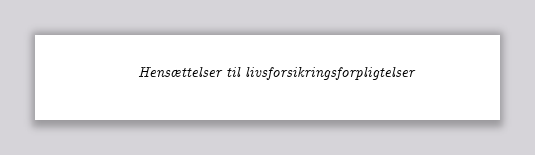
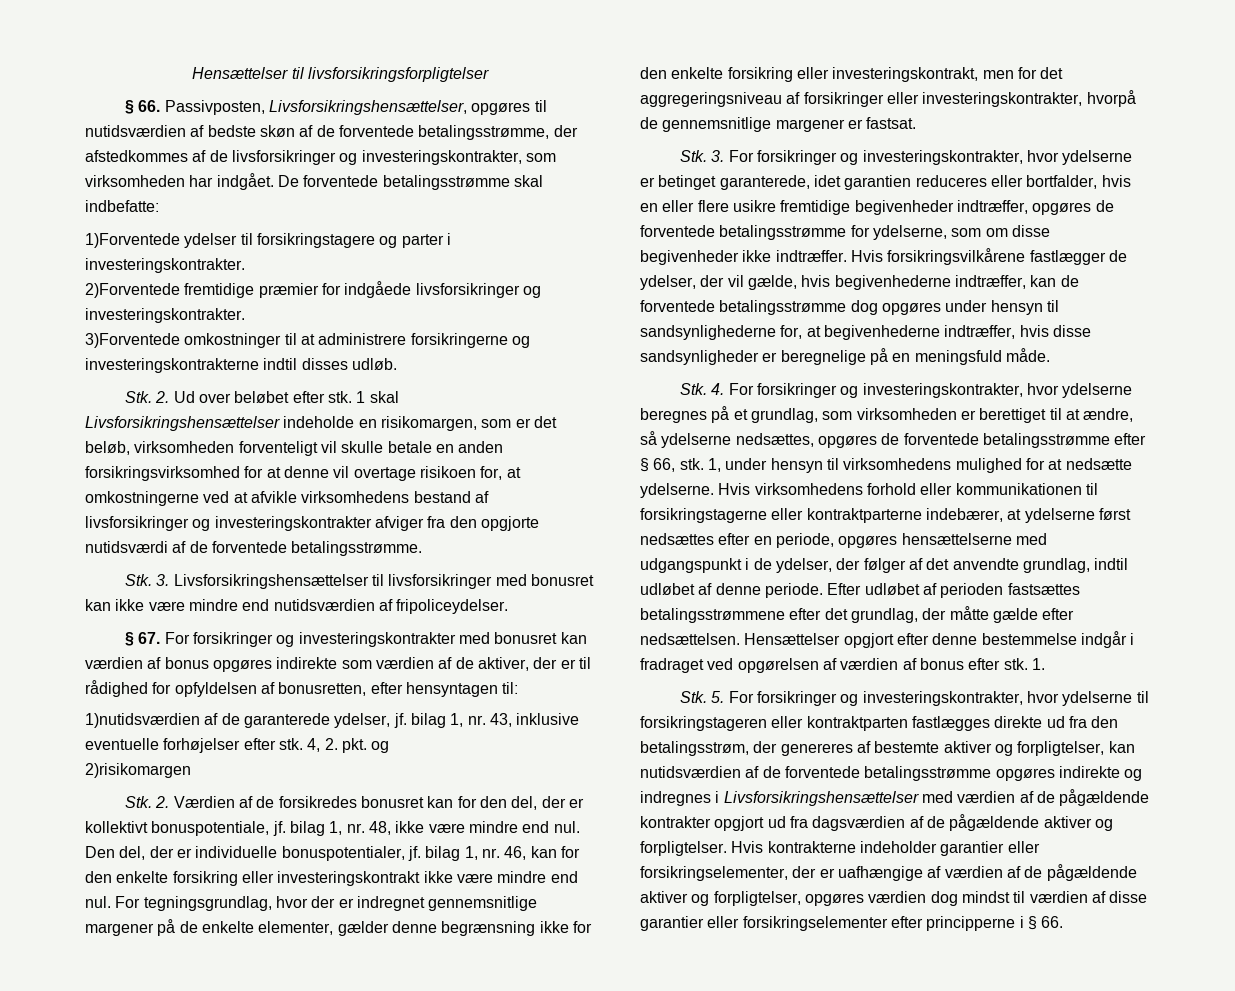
(416, 73) none -> [125,100,547,115] [85,125,578,140] [85,150,556,165] [85,173,543,190] [85,200,159,212] [85,233,451,248] [85,258,245,273] [85,281,541,298] [85,308,245,323] [85,333,530,348] [85,358,397,373] [125,391,399,403] [85,416,557,431] [85,441,504,456] [85,466,521,481] [85,491,489,506] [85,516,539,531] [85,541,423,556] [125,574,595,589] [85,599,509,614] [125,632,587,647] [85,657,591,672] [85,680,519,697] [85,713,580,728] [85,738,390,753] [85,763,191,778] [125,796,584,810] [85,821,580,836] [85,846,580,861] [85,871,578,886] [85,896,538,911] [85,919,592,936] [640,67,1064,82] [640,90,1136,107] [640,117,917,132] [680,150,1133,165] [640,175,1131,190] [640,200,1114,215] [640,225,1050,240] [640,248,1127,265] [640,275,1079,290] [640,300,1059,315] [640,325,1091,340] [640,348,1050,365] [680,383,1133,398] [640,406,1134,423] [640,431,1147,448] [640,458,1132,473] [640,483,1098,498] [640,508,1131,523] [640,533,1047,548] [640,558,1129,573] [640,583,1080,598] [640,606,1075,623] [640,631,1135,648] [640,658,1045,673] [680,691,1149,706] [640,716,1119,731] [640,741,1135,756] [640,766,1143,781] [640,789,1150,806] [640,814,1113,831] [640,841,1040,856] [640,864,1137,881] [640,891,1148,906] [640,916,1064,931] // § 66. Passivposten, Livsforsikringshensættelser, opgøres til nutidsværdien af bedste skøn af de forventede betalingsstrømme, der afstedkommes af de livsforsikringer og investeringskontrakter, som virksomheden har indgået. De forventede betalingsstrømme skal indbefatte: // 1)Forventede ydelser til forsikringstagere og parter i investeringskontrakter. // 2)Forventede fremtidige præmier for indgåede livsforsikringer og investeringskontrakter. // 3)Forventede omkostninger til at administrere forsikringerne og investeringskontrakterne indtil disses udløb. // Stk. 2. Ud over beløbet efter stk. 1 skal Livsforsikringshensættelser indeholde en risikomargen, som er det beløb, virksomheden forventeligt vil skulle betale en anden forsikringsvirksomhed for at denne vil overtage risikoen for, at omkostningerne ved at afvikle virksomhedens bestand af livsforsikringer og investeringskontrakter afviger fra den opgjorte nutidsværdi af de forventede betalingsstrømme. // Stk. 3. Livsforsikringshensættelser til livsforsikringer med bonusret kan ikke være mindre end nutidsværdien af fripoliceydelser. // § 67. For forsikringer og investeringskontrakter med bonusret kan værdien af bonus opgøres indirekte som værdien af de aktiver, der er til rådighed for opfyldelsen af bonusretten, efter hensyntagen til: // 1)nutidsværdien af de garanterede ydelser, jf. bilag 1, nr. 43, inklusive eventuelle forhøjelser efter stk. 4, 2. pkt. og // 2)risikomargen // Stk. 2. Værdien af de forsikredes bonusret kan for den del, der er kollektivt bonuspotentiale, jf. bilag 1, nr. 48, ikke være mindre end nul. Den del, der er individuelle bonuspotentialer, jf. bilag 1, nr. 46, kan for den enkelte forsikring eller investeringskontrakt ikke være mindre end nul. For tegningsgrundlag, hvor der er indregnet gennemsnitlige margener på de enkelte elementer, gælder denne begrænsning ikke for den enkelte forsikring eller investeringskontrakt, men for det aggregeringsniveau af forsikringer eller investeringskontrakter, hvorpå de gennemsnitlige margener er fastsat. // Stk. 3. For forsikringer og investeringskontrakter, hvor ydelserne er betinget garanterede, idet garantien reduceres eller bortfalder, hvis en eller flere usikre fremtidige begivenheder indtræffer, opgøres de forventede betalingsstrømme for ydelserne, som om disse begivenheder ikke indtræffer. Hvis forsikringsvilkårene fastlægger de ydelser, der vil gælde, hvis begivenhederne indtræffer, kan de forventede betalingsstrømme dog opgøres under hensyn til sandsynlighederne for, at begivenhederne indtræffer, hvis disse sandsynligheder er beregnelige på en meningsfuld måde. // Stk. 4. For forsikringer og investeringskontrakter, hvor ydelserne beregnes på et grundlag, som virksomheden er berettiget til at ændre, så ydelserne nedsættes, opgøres de forventede betalingsstrømme efter § 66, stk. 1, under hensyn til virksomhedens mulighed for at nedsætte ydelserne. Hvis virksomhedens forhold eller kommunikationen til forsikringstagerne eller kontraktparterne indebærer, at ydelserne først nedsættes efter en periode, opgøres hensættelserne med udgangspunkt i de ydelser, der følger af det anvendte grundlag, indtil udløbet af denne periode. Efter udløbet af perioden fastsættes betalingsstrømmene efter det grundlag, der måtte gælde efter nedsættelsen. Hensættelser opgjort efter denne bestemmelse indgår i fradraget ved opgørelsen af værdien af bonus efter stk. 1. // Stk. 5. For forsikringer og investeringskontrakter, hvor ydelserne til forsikringstageren eller kontraktparten fastlægges direkte ud fra den betalingsstrøm, der genereres af bestemte aktiver og forpligtelser, kan nutidsværdien af de forventede betalingsstrømme opgøres indirekte og indregnes i Livsforsikringshensættelser med værdien af de pågældende kontrakter opgjort ud fra dagsværdien af de pågældende aktiver og forpligtelser. Hvis kontrakterne indeholder garantier eller forsikringselementer, der er uafhængige af værdien af de pågældende aktiver og forpligtelser, opgøres værdien dog mindst til værdien af disse garantier eller forsikringselementer efter principperne i § 66.

